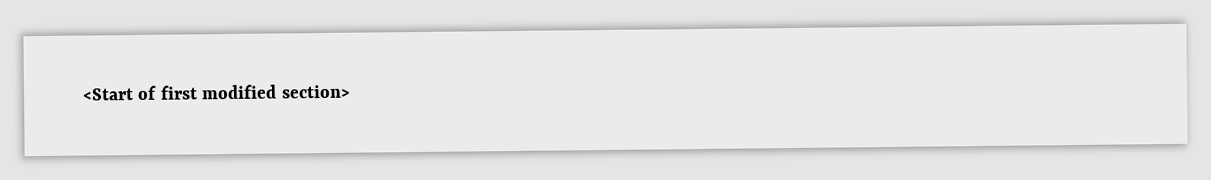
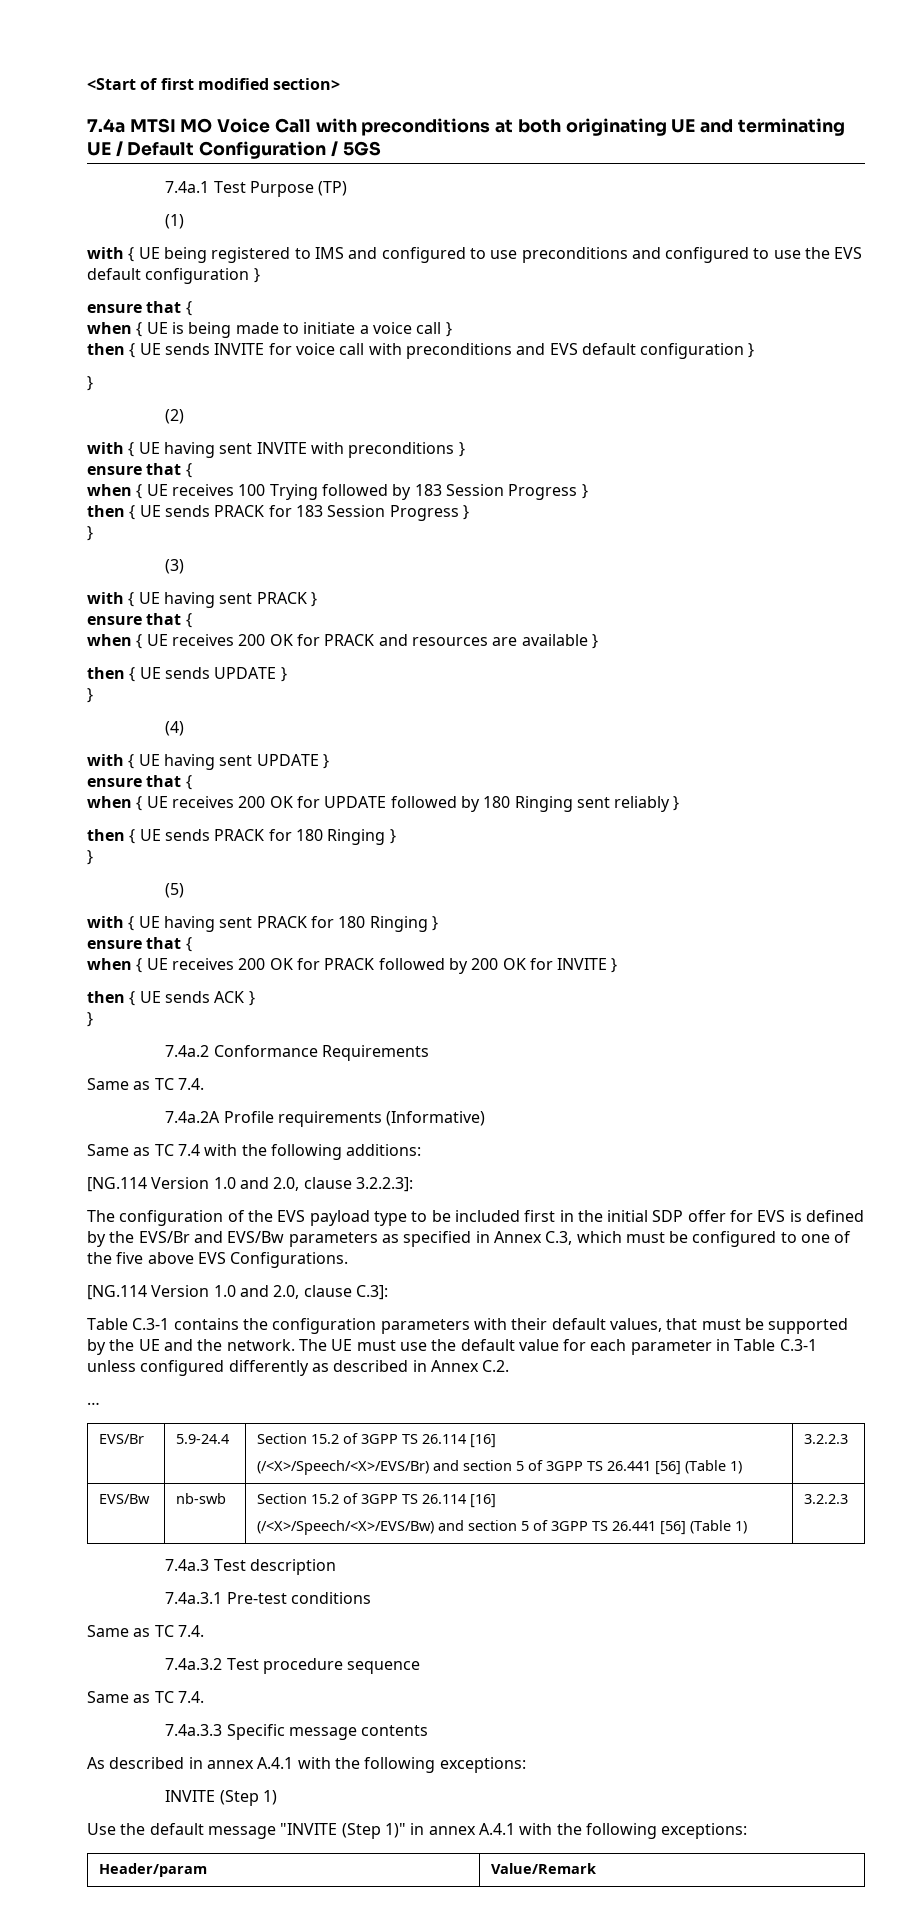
(351, 91) none -> [87,118,845,136] [87,141,381,159] [165,181,348,197] [165,214,185,229] [87,247,863,263] [87,268,260,284] [87,301,192,316] [87,322,452,338] [87,343,755,359] [87,376,93,391] [165,409,185,424] [87,442,465,458] [87,463,192,478] [87,484,588,500] [87,505,469,521] [87,526,93,541] [165,559,185,574] [87,592,317,608] [87,613,192,628] [87,634,598,649] [87,667,287,682] [87,688,93,703] [165,721,185,736] [87,754,329,770] [87,775,192,790] [87,796,680,812] [87,829,396,845] [87,850,93,865] [165,883,185,898] [87,916,438,932] [87,937,192,952] [87,958,618,974] [87,991,255,1006] [87,1012,93,1027] [165,1045,429,1061] [87,1078,204,1090] [165,1111,486,1127] [87,1144,422,1160] [87,1177,413,1192] [87,1210,865,1226] [87,1231,852,1247] [87,1252,349,1268] [87,1285,388,1300] [87,1318,849,1334] [87,1339,817,1355] [87,1360,510,1376] [87,1402,100,1405] [98,1434,144,1444] [175,1434,229,1444] [256,1433,496,1448] [256,1460,742,1475] [803,1434,848,1444] [98,1494,150,1504] [175,1493,226,1504] [256,1493,496,1508] [256,1520,747,1535] [803,1494,848,1504] [165,1559,336,1575] [165,1592,371,1604] [87,1625,204,1637] [165,1658,421,1674] [87,1691,204,1703] [165,1724,429,1740] [87,1757,526,1773] [165,1790,277,1806] [87,1823,748,1839] [98,1863,207,1877] [490,1863,596,1874] // 7.4a MTSI MO Voice Call with preconditions at both originating UE and terminating UE / Default Configuration / 5GS // 7.4a.1 Test Purpose (TP) // (1) // with { UE being registered to IMS and configured to use preconditions and configured to use the EVS default configuration } // ensure that { // when { UE is being made to initiate a voice call } // then { UE sends INVITE for voice call with preconditions and EVS default configuration } // } // (2) // with { UE having sent INVITE with preconditions } // ensure that { // when { UE receives 100 Trying followed by 183 Session Progress } // then { UE sends PRACK for 183 Session Progress } // } // (3) // with { UE having sent PRACK } // ensure that { // when { UE receives 200 OK for PRACK and resources are available } // then { UE sends UPDATE } // } // (4) // with { UE having sent UPDATE } // ensure that { // when { UE receives 200 OK for UPDATE followed by 180 Ringing sent reliably } // then { UE sends PRACK for 180 Ringing } // } // (5) // with { UE having sent PRACK for 180 Ringing } // ensure that { // when { UE receives 200 OK for PRACK followed by 200 OK for INVITE } // then { UE sends ACK } // } // 7.4a.2 Conformance Requirements // Same as TC 7.4. // 7.4a.2A Profile requirements (Informative) // Same as TC 7.4 with the following additions: // [NG.114 Version 1.0 and 2.0, clause 3.2.2.3]: // The configuration of the EVS payload type to be included first in the initial SDP offer for EVS is defined by the EVS/Br and EVS/Bw parameters as specified in Annex C.3, which must be configured to one of the five above EVS Configurations. // [NG.114 Version 1.0 and 2.0, clause C.3]: // Table C.3-1 contains the configuration parameters with their default values, that must be supported by the UE and the network. The UE must use the default value for each parameter in Table C.3-1 unless configured differently as described in Annex C.2. // … // EVS/Br | 5.9-24.4 | Section 15.2 of 3GPP TS 26.114 [16] // (/<X>/Speech/<X>/EVS/Br) and section 5 of 3GPP TS 26.441 [56] (Table 1) | 3.2.2.3 // EVS/Bw | nb-swb | Section 15.2 of 3GPP TS 26.114 [16] // (/<X>/Speech/<X>/EVS/Bw) and section 5 of 3GPP TS 26.441 [56] (Table 1) | 3.2.2.3 // 7.4a.3 Test description // 7.4a.3.1 Pre-test conditions // Same as TC 7.4. // 7.4a.3.2 Test procedure sequence // Same as TC 7.4. // 7.4a.3.3 Specific message contents // As described in annex A.4.1 with the following exceptions: // INVITE (Step 1) // Use the default message "INVITE (Step 1)" in annex A.4.1 with the following exceptions: // Header/param | Value/Remark

